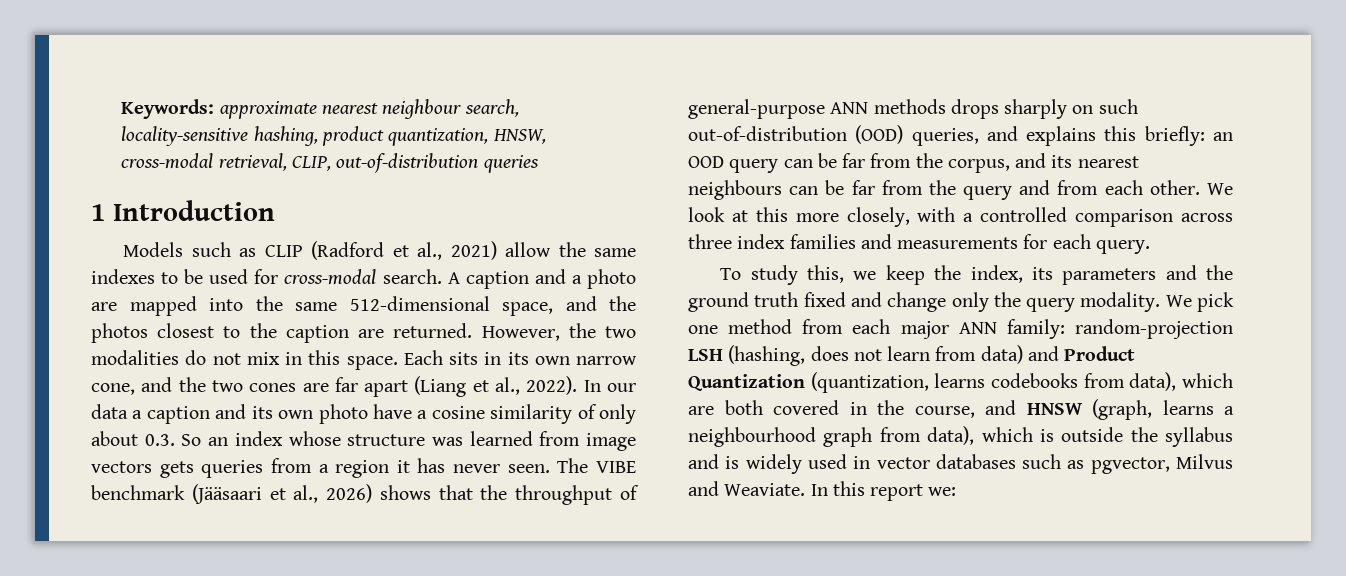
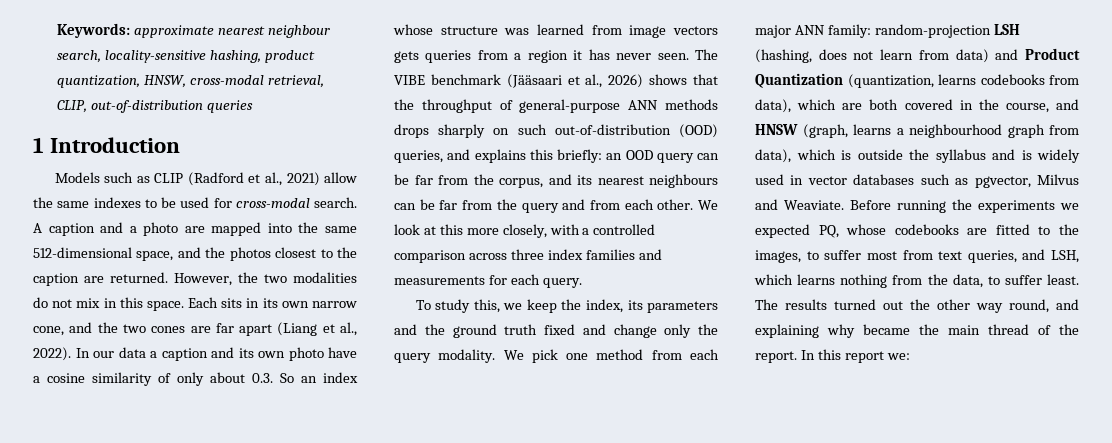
(806, 489) none -> [850,199,1079,213] [755,224,1079,238] [755,249,1079,263] [754,274,1079,288] [755,299,1079,313] [755,324,1079,338] [755,351,797,363] Before running the experiments we expected PQ, whose codebooks are fitted to the images, to suffer most from text queries, and LSH, which learns nothing from the data, to suffer least. The results turned out the other way round, and explaining why became the main thread of the report.

